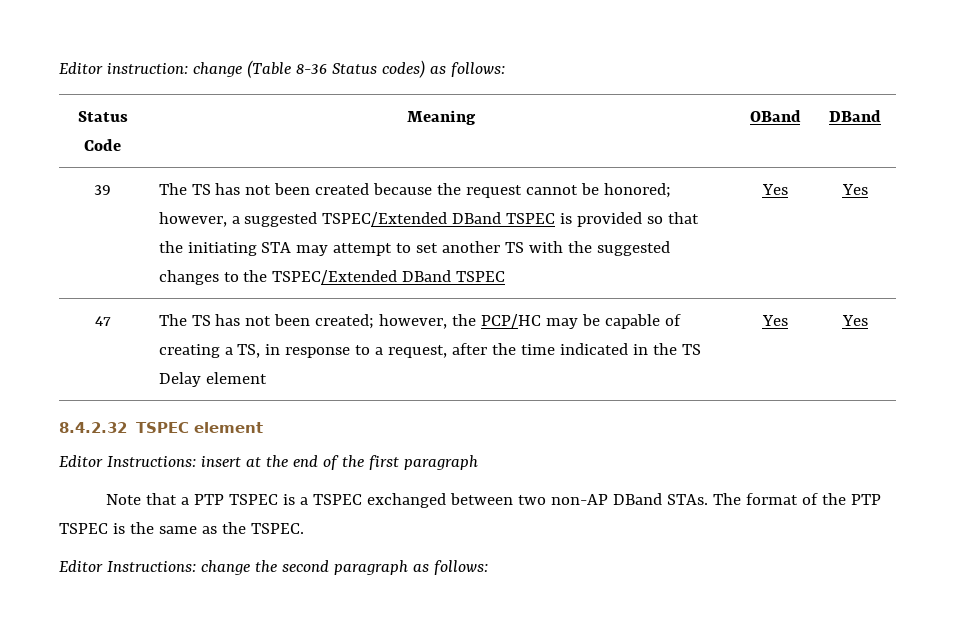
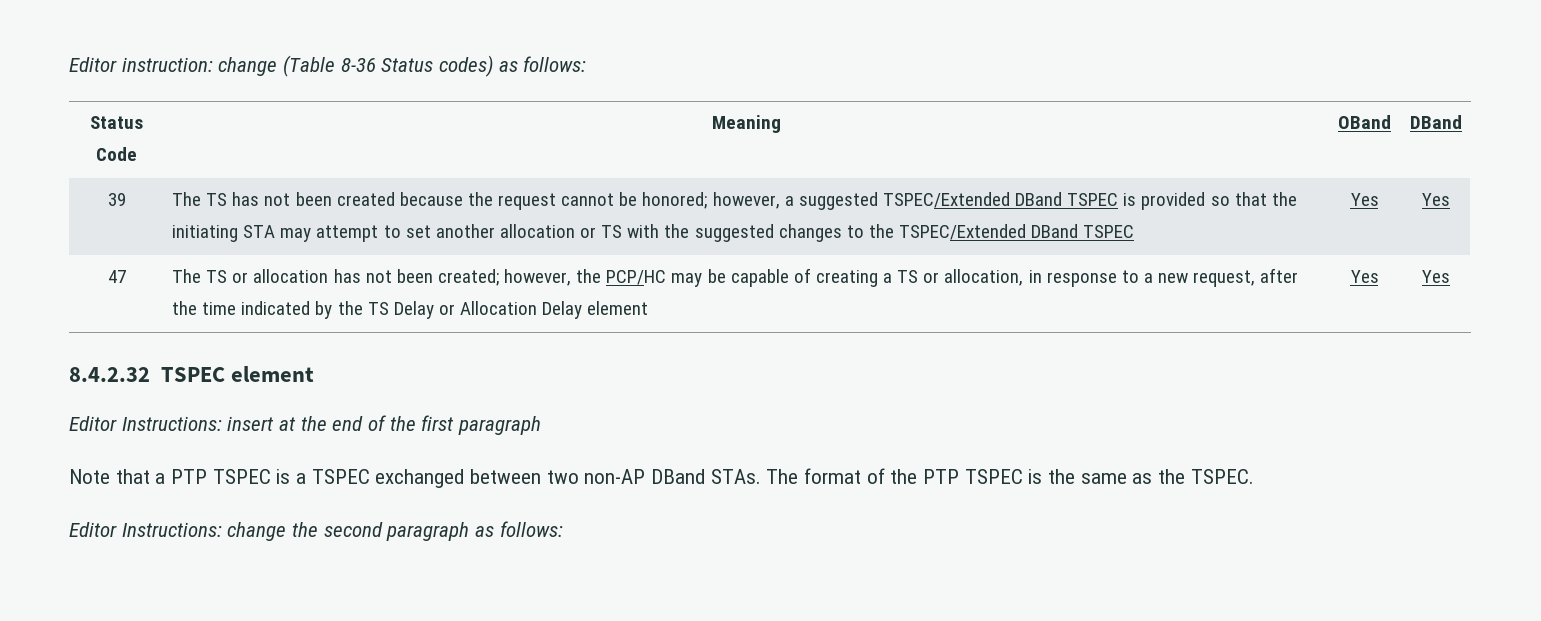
(501, 247) none -> [499,224,597,238] allocation or
(211, 320) none -> [232,269,329,283] or allocation
[237,344,261,358] TS, -> [897,269,1024,286] TS or allocation,
(384, 351) none -> [1158,273,1189,283] new
[633,344,649,355] in -> [315,301,333,319] by
(201, 379) none -> [438,301,583,319] or Allocation Delay

